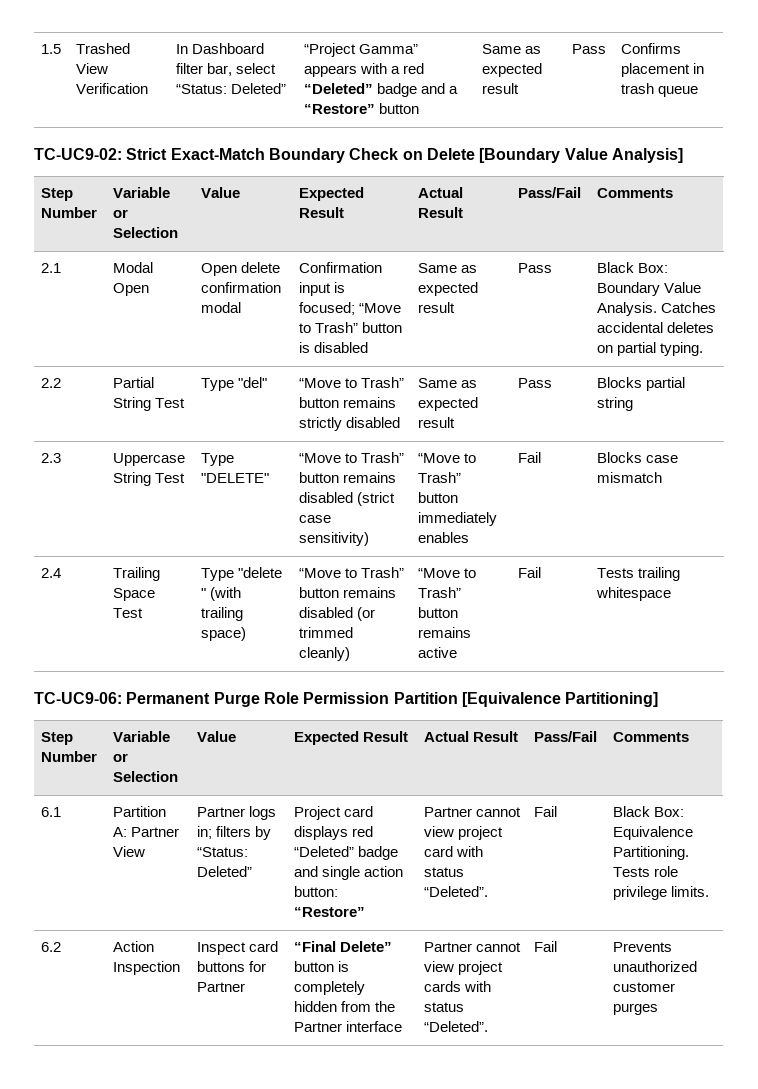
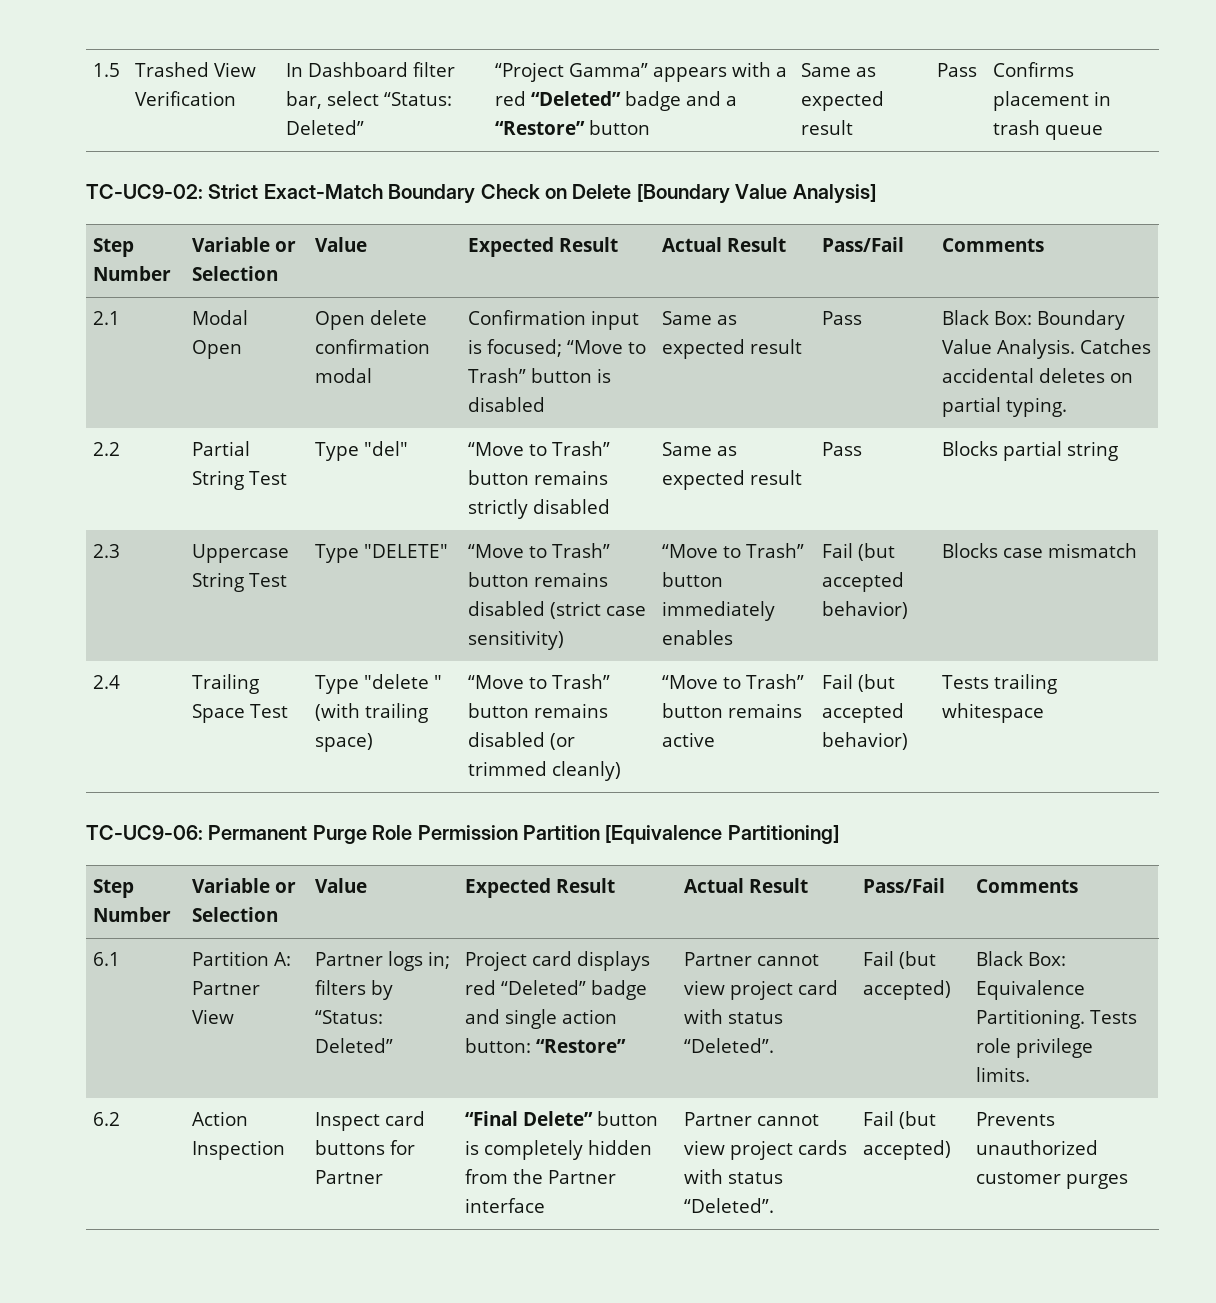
(542, 457) none -> [858,543,896,561] [822,572,905,592] [822,601,909,619] (but accepted behavior)
(542, 572) none -> [858,674,896,692] [822,703,905,723] [822,732,909,750] (but accepted behavior)
(558, 811) none -> [899,951,937,969] [863,980,952,1000] (but accepted)
(558, 946) none -> [899,1111,937,1129] [863,1140,952,1160] (but accepted)

